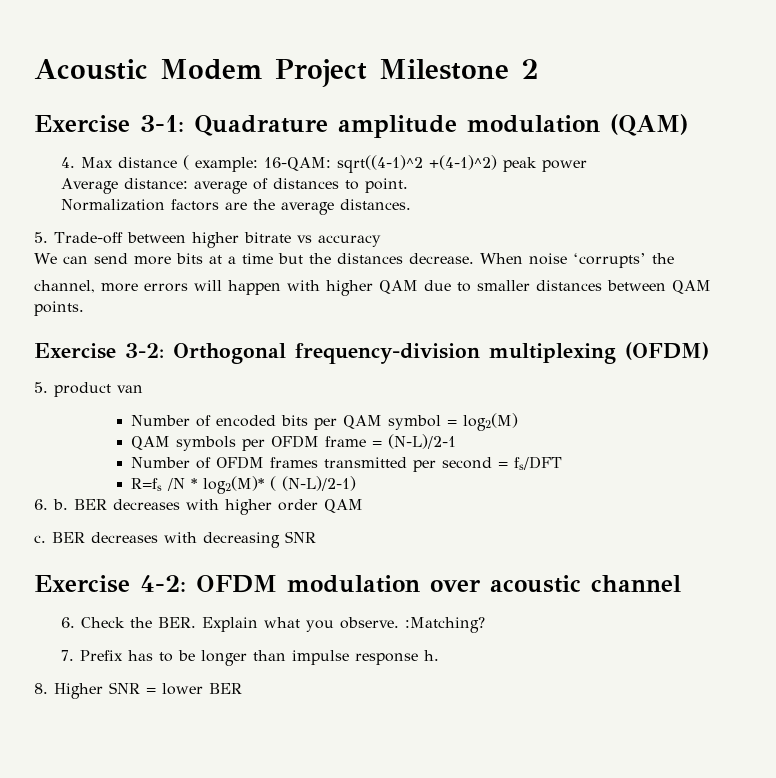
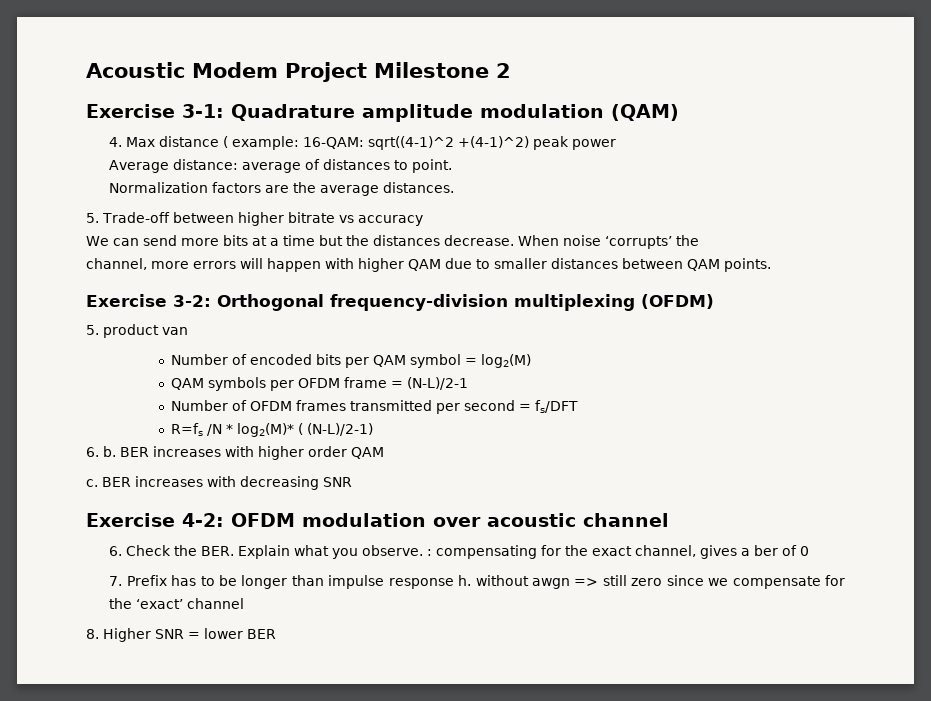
[113,499,180,510] decreases -> [153,446,221,457] increases
[91,532,158,543] decreases -> [135,476,203,487] increases
[404,617,485,633] :Matching? -> [427,545,810,559] : compensating for the exact channel, gives a ber of 0
(439, 655) none -> [475,575,846,589] [109,598,245,609] without awgn => still zero since we compensate for the ‘exact’ channel

